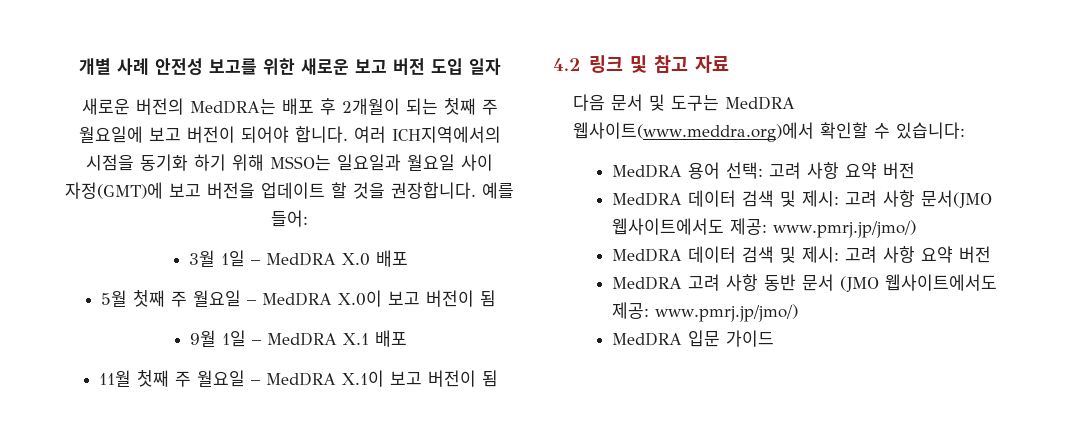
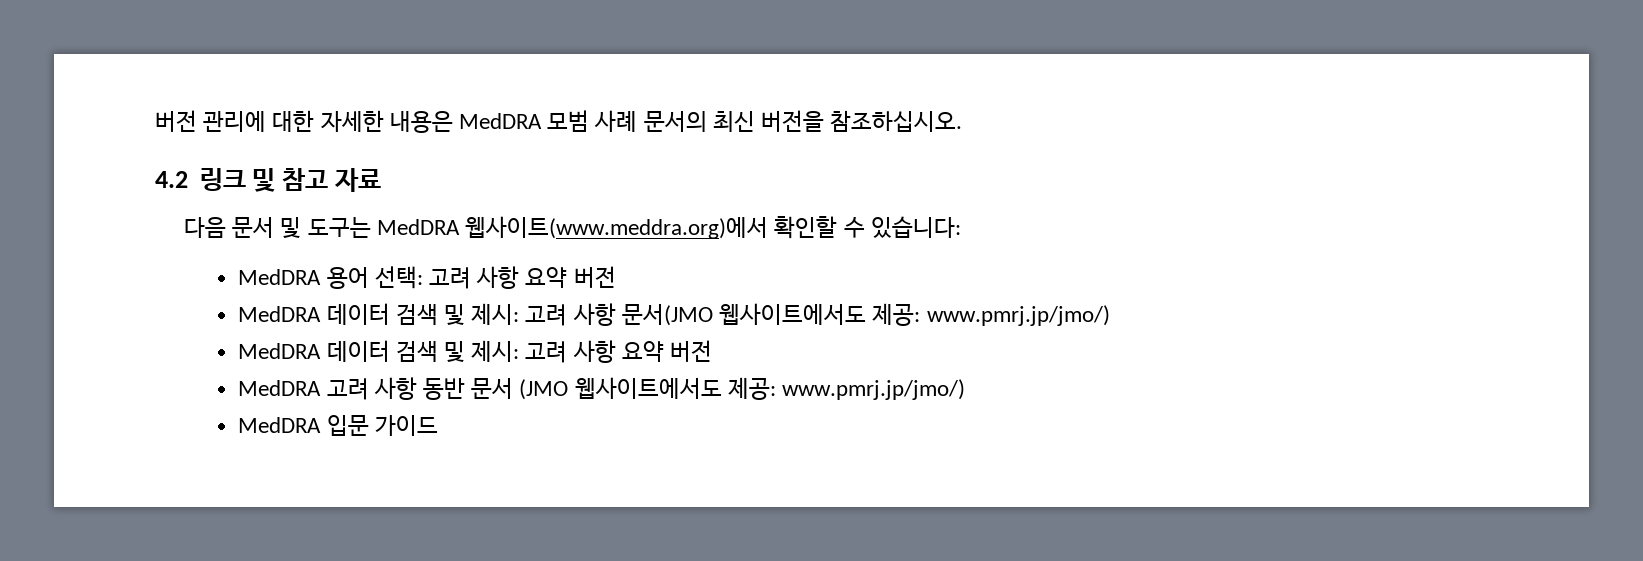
[78,58,501,75] [81,98,498,115] [78,126,501,143] [86,154,493,171] [65,182,514,199] [271,210,308,227] [189,250,409,267] [101,290,497,307] [190,330,408,347] [99,370,499,387] 개별 사례 안전성 보고를 위한 새로운 보고 버전 도입 일자 // 새로운 버전의 MedDRA는 배포 후 2개월이 되는 첫째 주 월요일에 보고 버전이 되어야 합니다. 여러 ICH지역에서의 시점을 동기화 하기 위해 MSSO는 일요일과 월요일 사이 자정(GMT)에 보고 버전을 업데이트 할 것을 권장합니다. 예를 들어: // 3월 1일 – MedDRA X.0 배포 // 5월 첫째 주 월요일 – MedDRA X.0이 보고 버전이 됨 // 9월 1일 – MedDRA X.1 배포 // 11월 첫째 주 월요일 – MedDRA X.1이 보고 버전이 됨 -> [155,110,963,133] 버전 관리에 대한 자세한 내용은 MedDRA 모범 사례 문서의 최신 버전을 참조하십시오.

